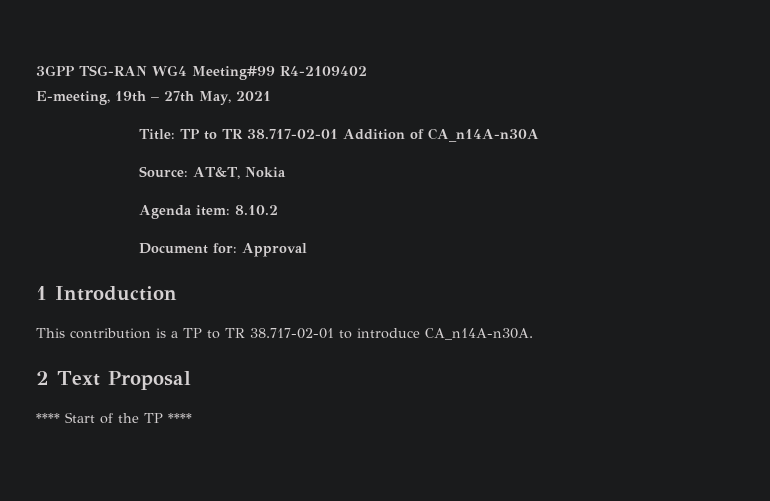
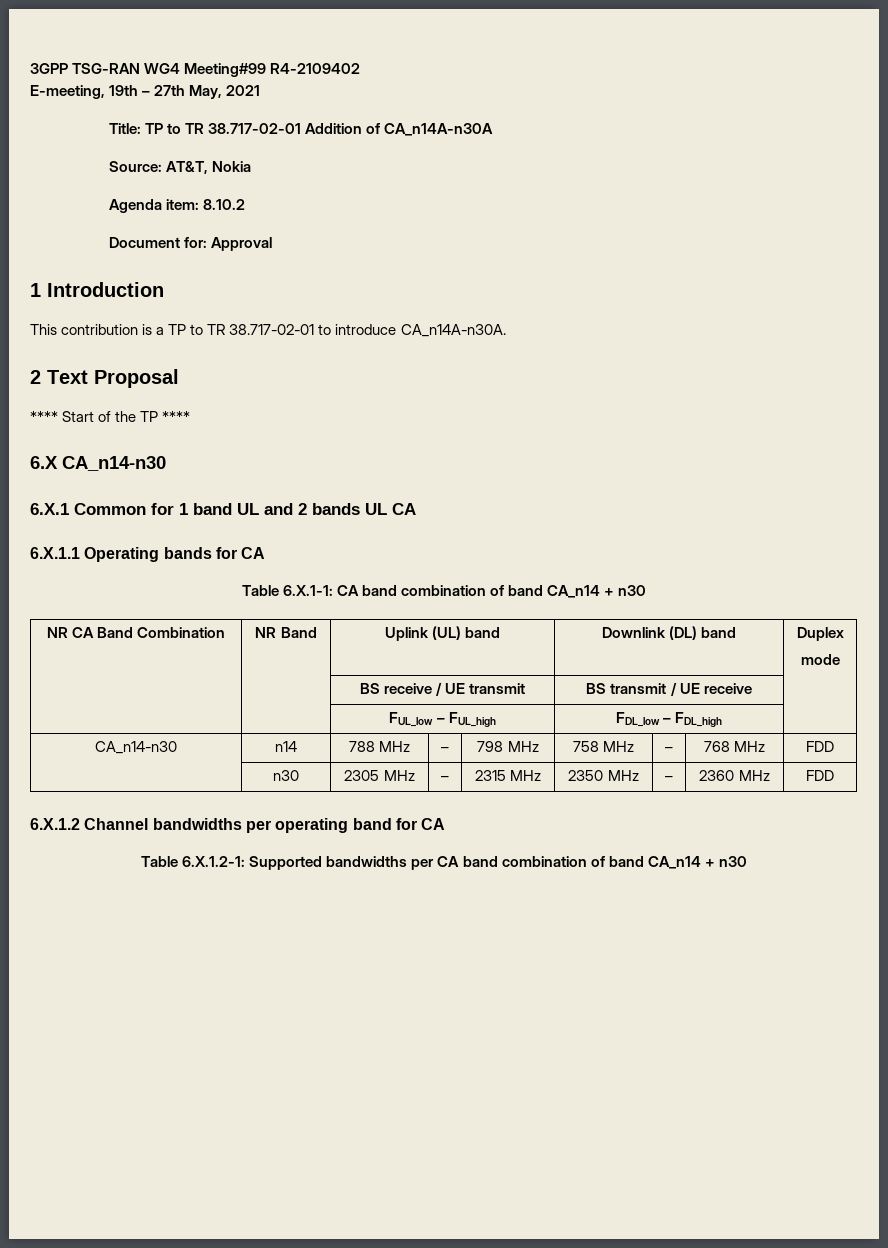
(192, 418) none -> [30,456,166,471] [30,503,416,515] [30,547,266,562] [241,585,647,598] [46,627,226,638] [255,627,317,638] [384,626,501,641] [601,626,737,640] [796,627,844,641] [800,654,840,665] [359,682,526,696] [586,682,752,696] [389,712,496,727] [615,712,723,727] [95,741,177,754] [275,741,297,752] [348,741,411,752] [441,747,449,752] [477,741,539,752] [572,741,635,752] [665,747,673,752] [703,741,766,752] [806,741,834,752] [273,770,299,781] [344,770,415,781] [441,776,449,781] [474,770,542,781] [568,770,639,781] [665,776,673,781] [699,770,770,781] [806,770,834,781] [30,818,446,833] [141,856,747,870] // 6.X CA_n14-n30 // 6.X.1 Common for 1 band UL and 2 bands UL CA // 6.X.1.1 Operating bands for CA // Table 6.X.1-1: CA band combination of band CA_n14 + n30 // NR CA Band Combination | NR Band | Uplink (UL) band | Downlink (DL) band | Duplex // mode // | | BS receive / UE transmit | BS transmit / UE receive | // | | FUL_low – FUL_high | FDL_low – FDL_high | // CA_n14-n30 | n14 | 788 MHz | – | 798 MHz | 758 MHz | – | 768 MHz | FDD // | n30 | 2305 MHz | – | 2315 MHz | 2350 MHz | – | 2360 MHz | FDD // 6.X.1.2 Channel bandwidths per operating band for CA // Table 6.X.1.2-1: Supported bandwidths per CA band combination of band CA_n14 + n30

